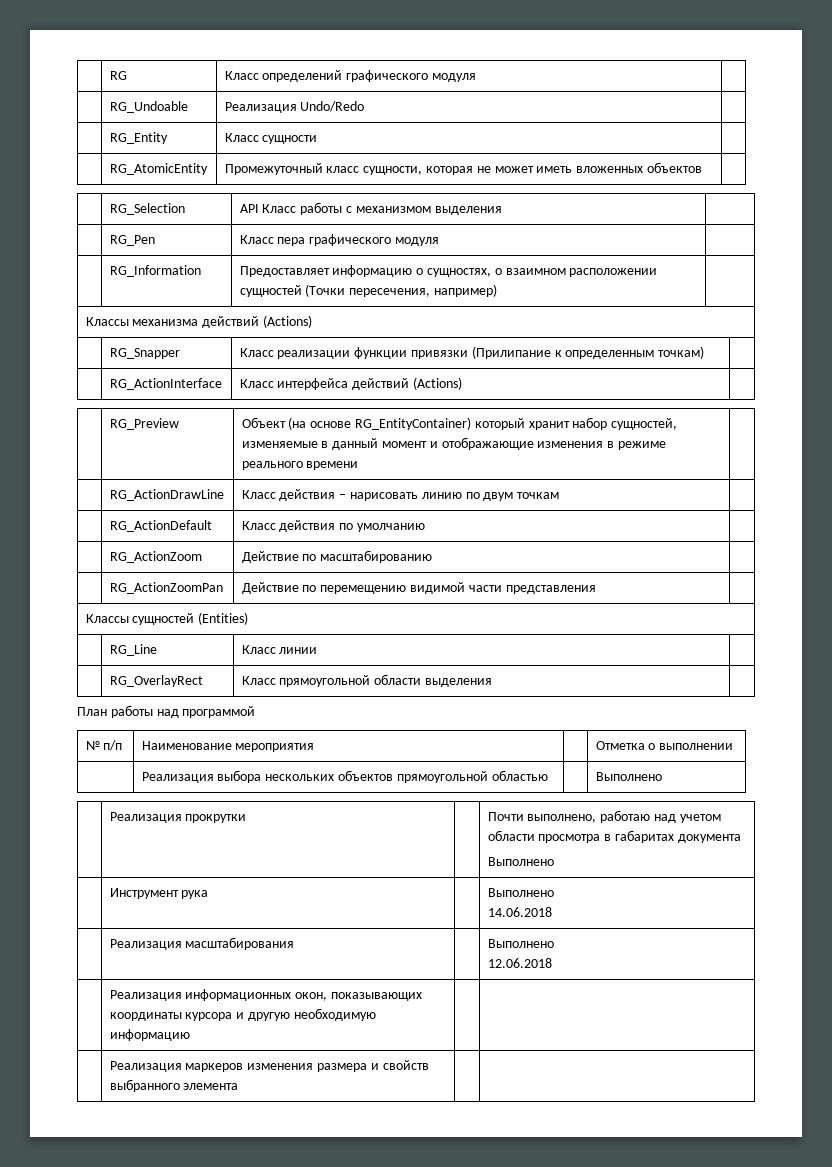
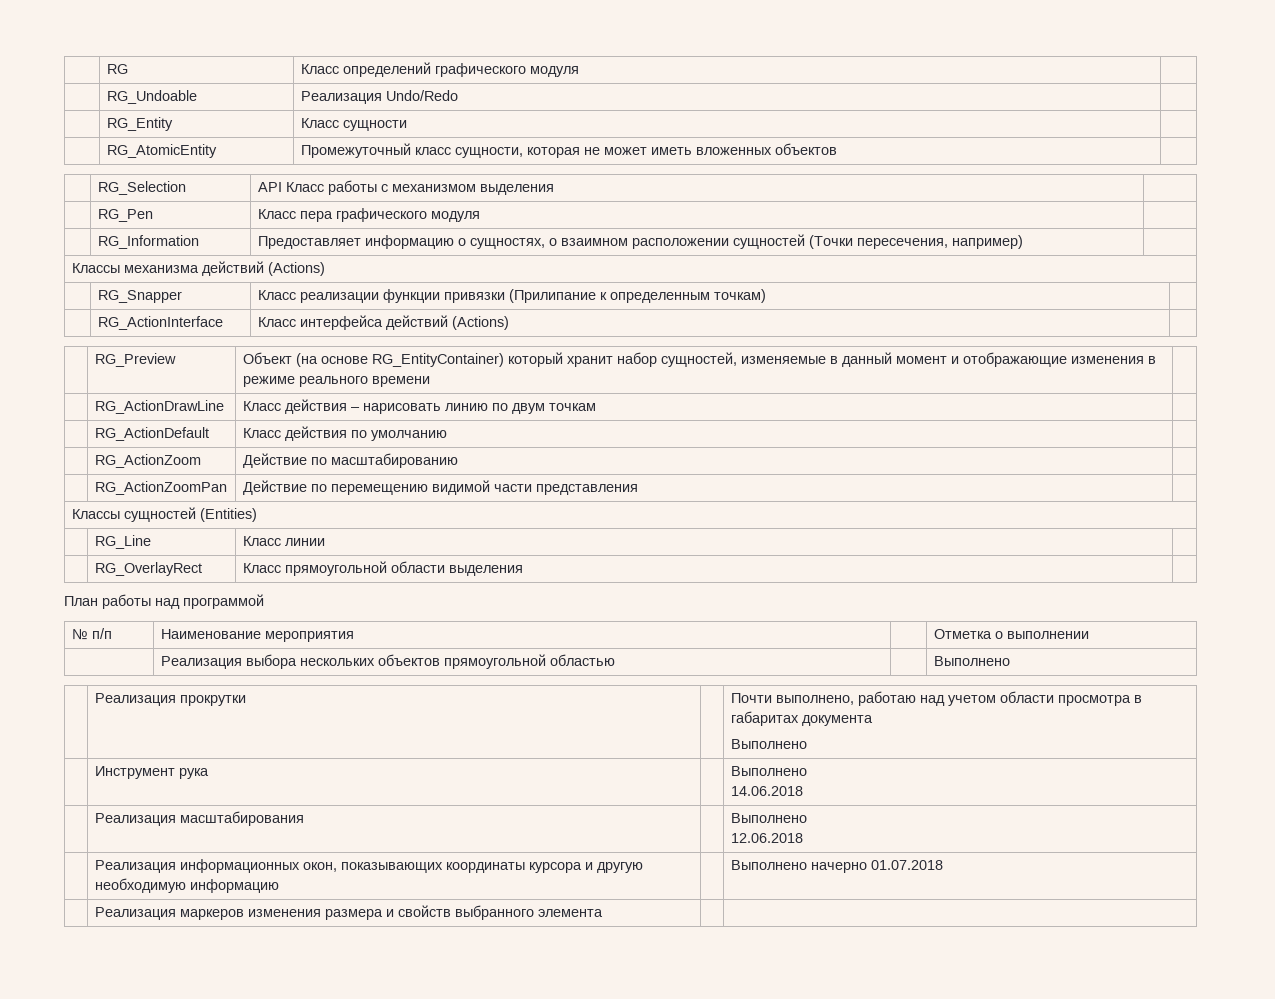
(190, 1035) none -> [730,860,943,873] Выполнено начерно 01.07.2018

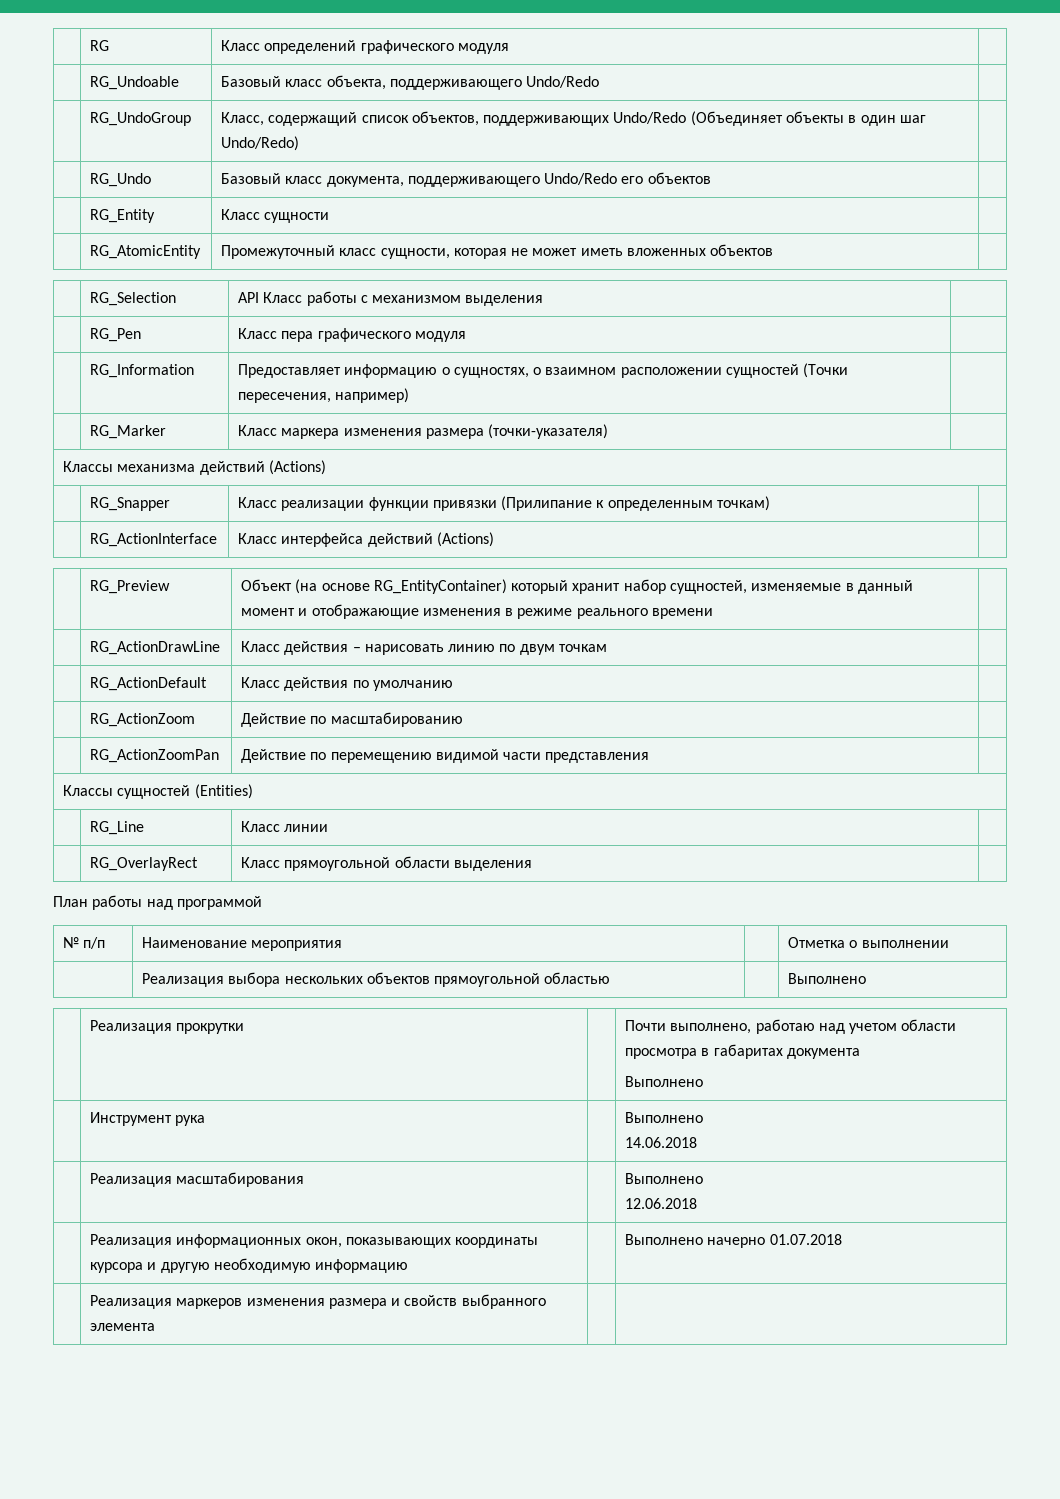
[300,90,458,104] Реализация Undo/Redo -> [220,75,600,90] [89,112,191,126] [220,111,927,126] [220,136,299,151] [89,173,151,187] [220,172,711,187] Базовый класс объекта, поддерживающего Undo/Redo | // | RG_UndoGroup | Класс, содержащий список объектов, поддерживающих Undo/Redo (Объединяет объекты в один шаг Undo/Redo) | // | RG_Undo | Базовый класс документа, поддерживающего Undo/Redo его объектов
(1023, 242) none -> [89,425,166,439] [237,424,609,439] // | RG_Marker | Класс маркера изменения размера (точки-указателя) |

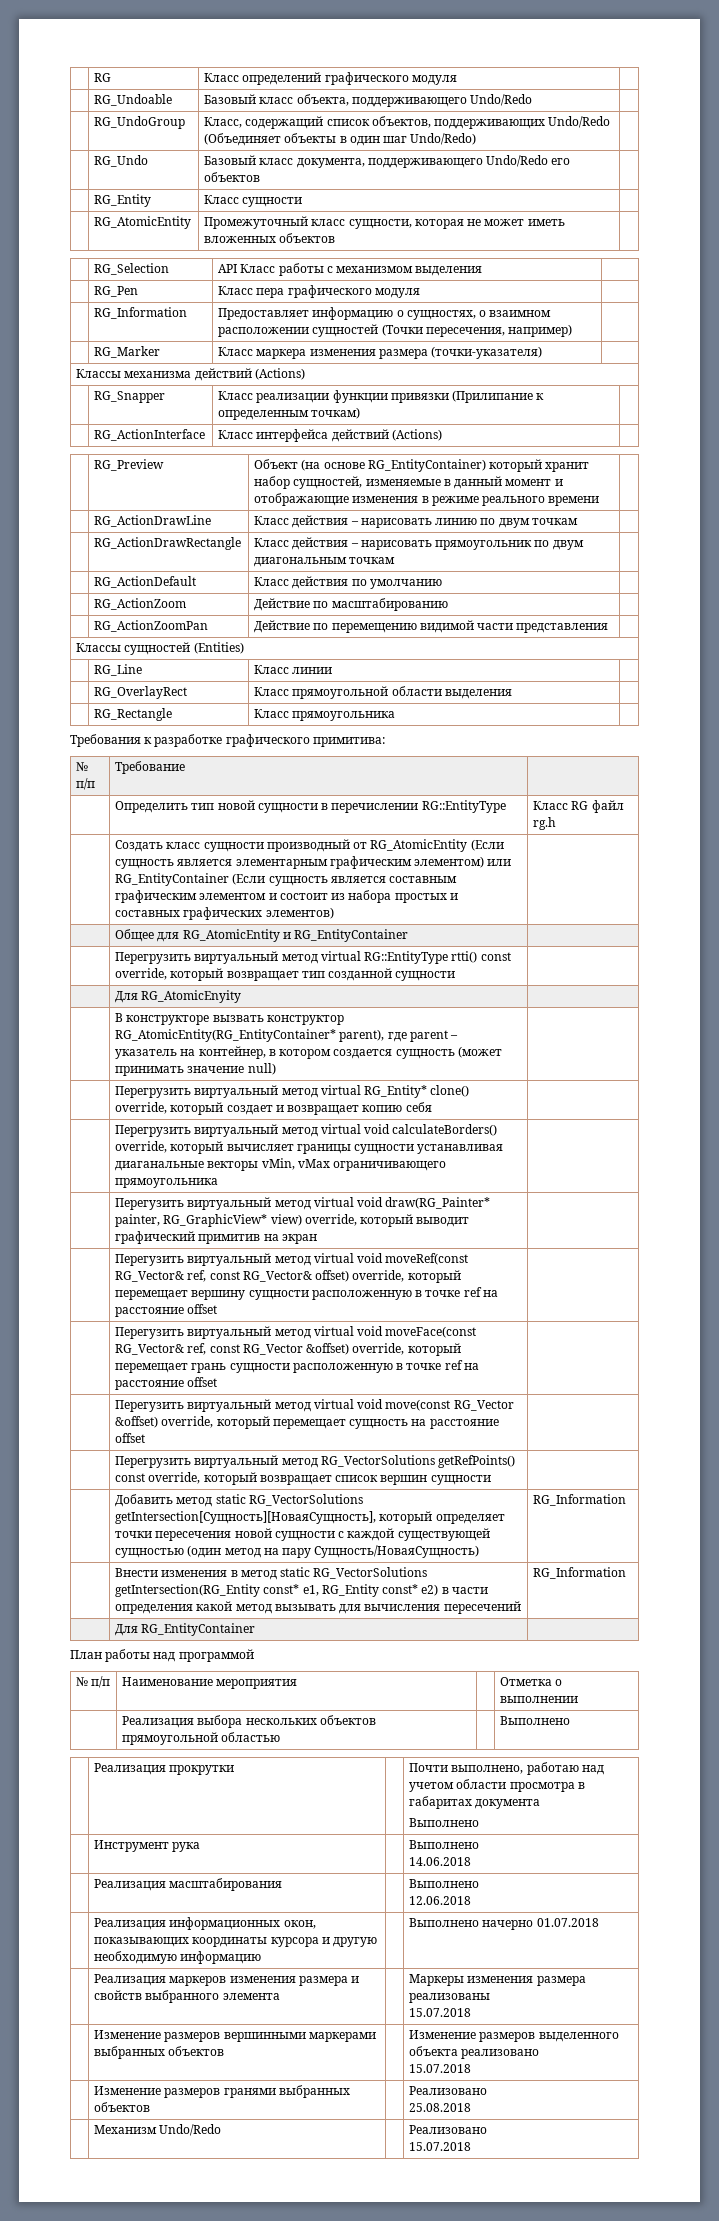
(608, 648) none -> [94,537,242,550] [254,537,584,550] [254,557,396,567] // | RG_ActionDrawRectangle | Класс действия – нарисовать прямоугольник по двум диагональным точкам |
(532, 865) none -> [94,708,173,721] [254,709,396,721] [70,734,385,747] [76,762,89,771] [76,778,96,790] [115,761,186,774] [115,800,506,813] [533,800,624,813] [533,817,557,830] [115,839,504,852] [115,856,512,869] [115,873,458,886] [115,890,458,903] [115,907,334,920] [115,929,409,942] [115,951,511,964] [115,968,456,981] [115,990,242,1003] [115,1013,344,1025] [115,1029,459,1042] [115,1046,502,1059] [115,1063,276,1076] [115,1085,470,1098] [115,1102,432,1115] [115,1124,498,1137] [115,1141,504,1154] [115,1158,447,1171] [115,1178,219,1188] [115,1197,491,1210] [115,1214,470,1227] [115,1231,317,1244] [115,1253,469,1266] [115,1270,461,1283] [115,1287,498,1300] [115,1304,218,1317] [115,1326,477,1339] [115,1343,461,1356] [115,1360,479,1373] [115,1377,218,1390] [115,1399,514,1412] [115,1416,499,1429] [115,1433,146,1443] [115,1455,516,1468] [115,1472,491,1485] [115,1494,363,1507] [115,1511,505,1524] [115,1528,490,1541] [115,1545,480,1558] [533,1494,627,1506] [115,1567,428,1580] [115,1584,488,1597] [115,1601,521,1614] [533,1567,627,1579] [115,1623,256,1636] // | RG_Rectangle | Класс прямоугольника | // Требования к разработке графического примитива: // № п/п | Требование | // | Определить тип новой сущности в перечислении RG::EntityType | Класс RG файл rg.h // | Создать класс сущности производный от RG_AtomicEntity (Если сущность является элементарным графическим элементом) или RG_EntityContainer (Если сущность является составным графическим элементом и состоит из набора простых и составных графических элементов) | // | Общее для RG_AtomicEntity и RG_EntityContainer | // | Перегрузить виртуальный метод virtual RG::EntityType rtti() const override, который возвращает тип созданной сущности | // | Для RG_AtomicEnyity | // | В конструкторе вызвать конструктор RG_AtomicEntity(RG_EntityContainer* parent), где parent – указатель на контейнер, в котором создается сущность (может принимать значение null) | // | Перегрузить виртуальный метод virtual RG_Entity* clone() override, который создает и возвращает копию себя | // | Перегрузить виртуальный метод virtual void calculateBorders() override, который вычисляет границы сущности устанавливая диаганальные векторы vMin, vMax ограничивающего прямоугольника | // | Перегузить виртуальный метод virtual void draw(RG_Painter* painter, RG_GraphicView* view) override, который выводит графический примитив на экран | // | Перегузить виртуальный метод virtual void moveRef(const RG_Vector& ref, const RG_Vector& offset) override, который перемещает вершину сущности расположенную в точке ref на расстояние offset | // | Перегузить виртуальный метод virtual void moveFace(const RG_Vector& ref, const RG_Vector &offset) override, который перемещает грань сущности расположенную в точке ref на расстояние offset | // | Перегузить виртуальный метод virtual void move(const RG_Vector &offset) override, который перемещает сущность на расстояние offset | // | Перегрузить виртуальный метод RG_VectorSolutions getRefPoints() const override, который возвращает список вершин сущности | // | Добавить метод static RG_VectorSolutions getIntersection[Сущность][НоваяСущность], который определяет точки пересечения новой сущности с каждой существующей сущностью (один метод на пару Сущность/НоваяСущность) | RG_Information // | Внести изменения в метод static RG_VectorSolutions getIntersection(RG_Entity const* e1, RG_Entity const* e2) в части определения какой метод вызывать для вычисления пересечений | RG_Information // | Для RG_EntityContainer |
(155, 1327) none -> [409,1974,586,1986] [409,1993,491,2003] [409,2008,472,2017] [94,2030,376,2042] [94,2046,225,2059] [409,2030,619,2042] [409,2046,540,2059] [409,2064,472,2073] [94,2085,350,2098] [94,2102,151,2112] [409,2086,488,2095] [409,2103,472,2112] [94,2124,222,2136] [409,2125,488,2134] [409,2142,472,2151] Маркеры изменения размера реализованы // 15.07.2018 // | Изменение размеров вершинными маркерами выбранных объектов | | Изменение размеров выделенного объекта реализовано // 15.07.2018 // | Изменение размеров гранями выбранных объектов | | Реализовано // 25.08.2018 // | Механизм Undo/Redo | | Реализовано // 15.07.2018

